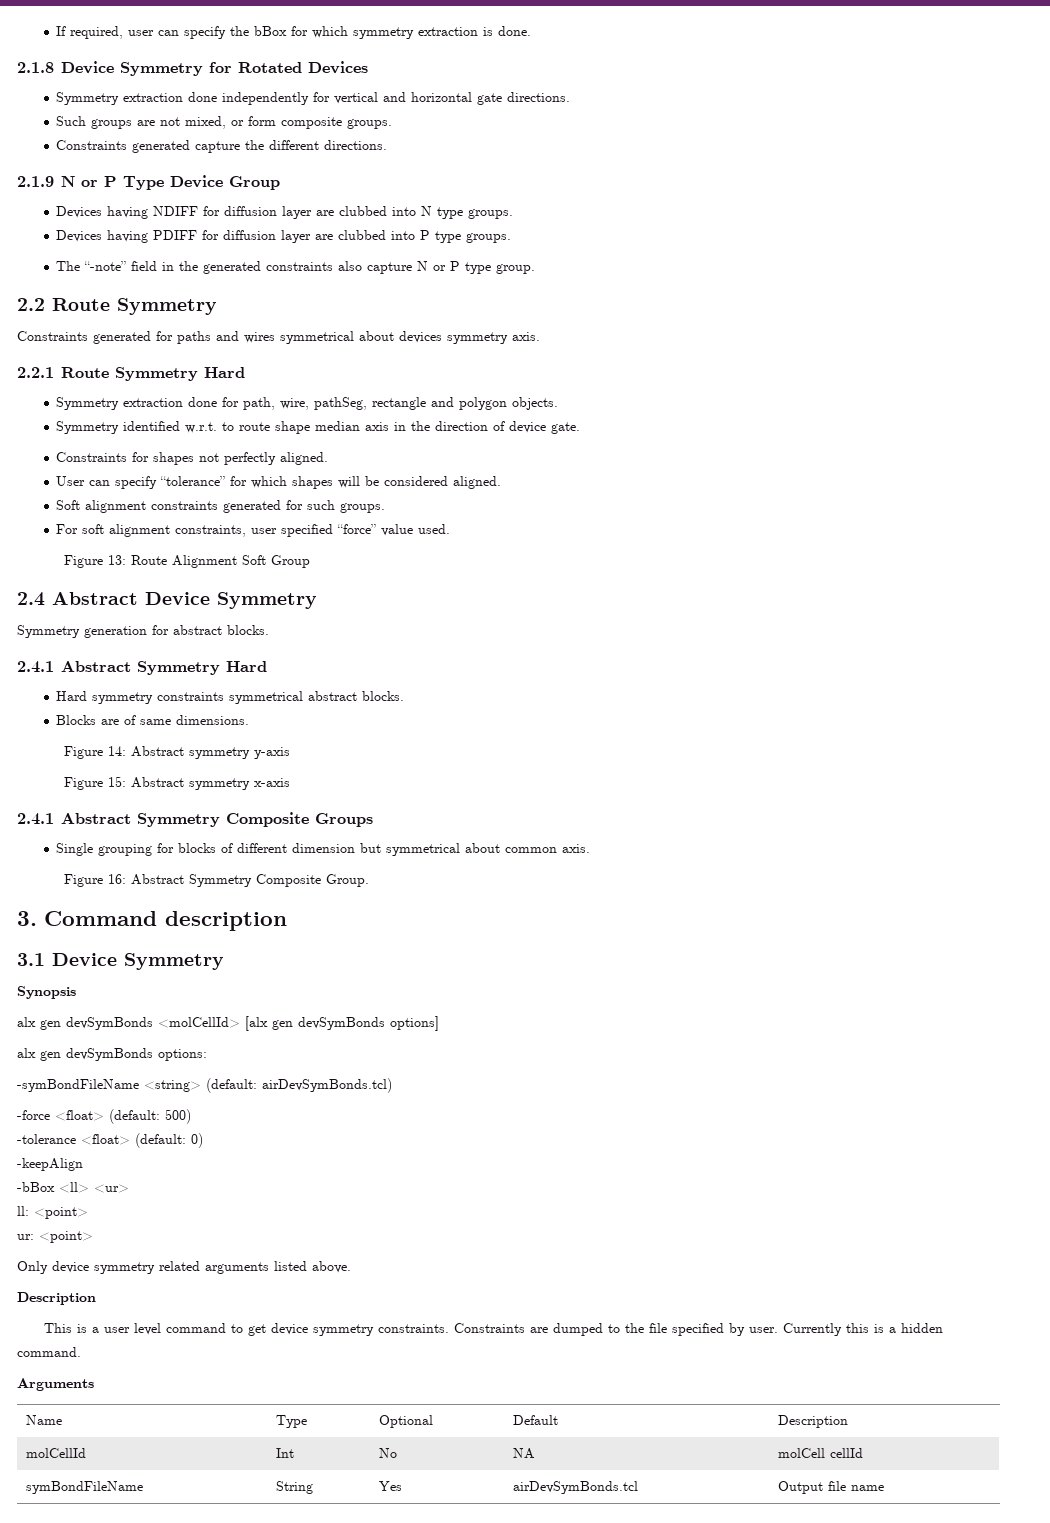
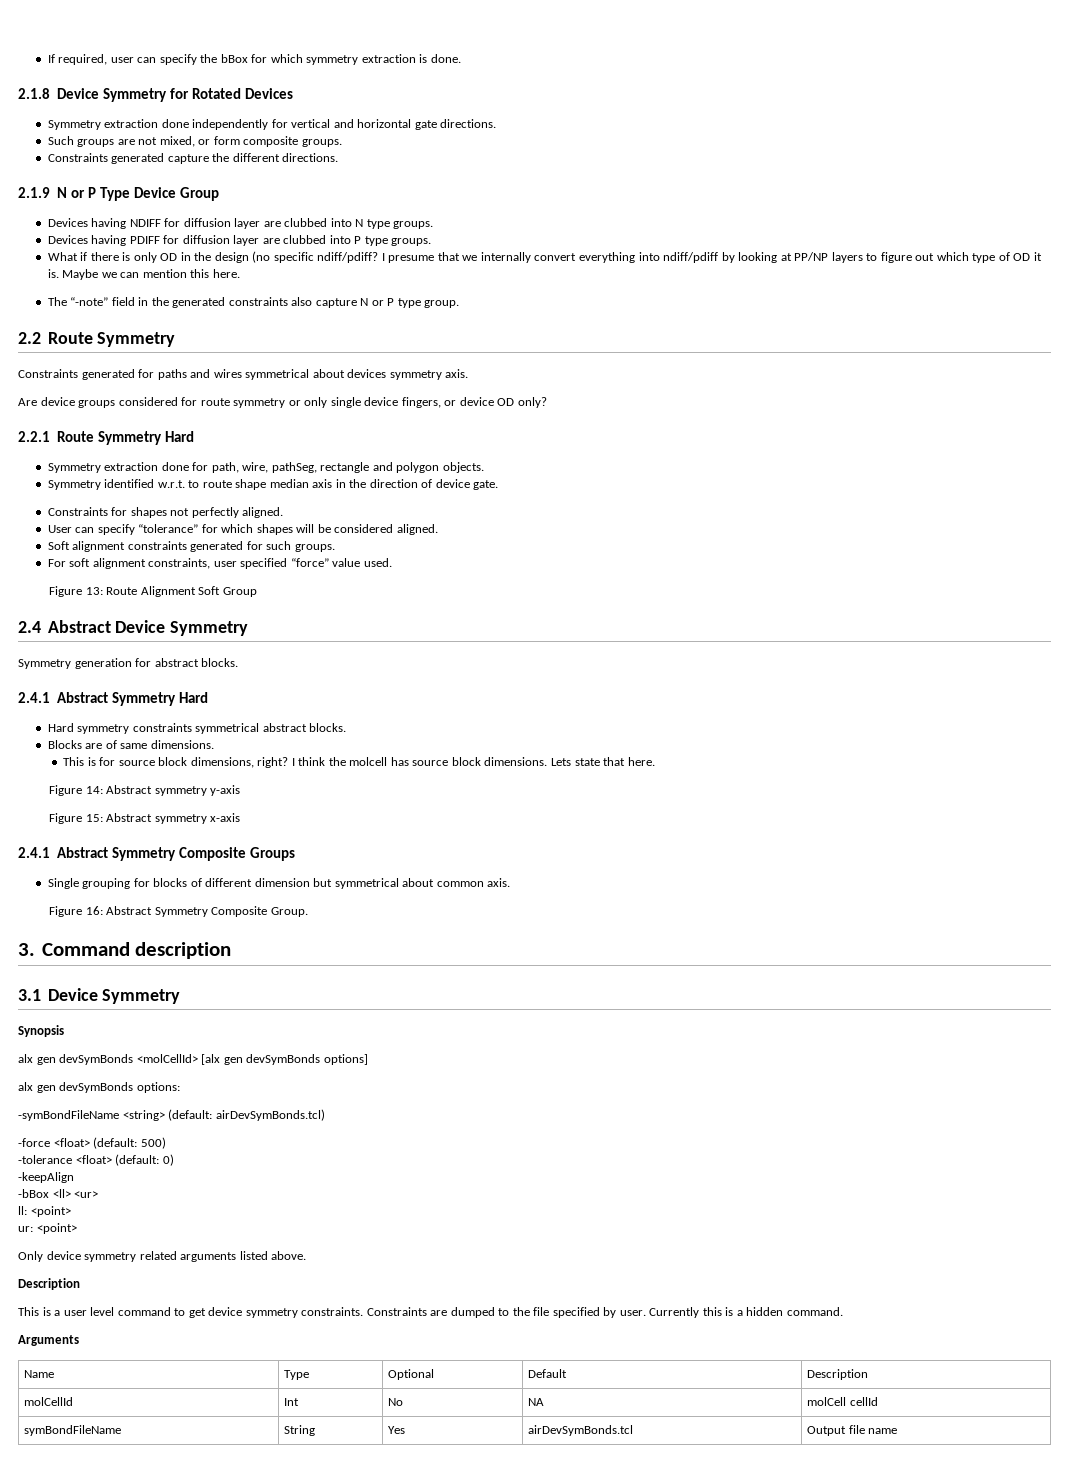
(512, 238) none -> [47,251,1042,263] [47,269,240,280] // What if there is only OD in the design (no specific ndiff/pdiff? I presume that we internally convert everything into ndiff/pdiff by looking at PP/NP layers to figure out which type of OD it is. Maybe we can mention this here.
(540, 336) none -> [18,397,547,408] // Are device groups considered for route symmetry or only single device fingers, or device OD only?
(250, 720) none -> [63,757,655,768] // This is for source block dimensions, right? I think the molcell has source block dimensions. Lets state that here.

